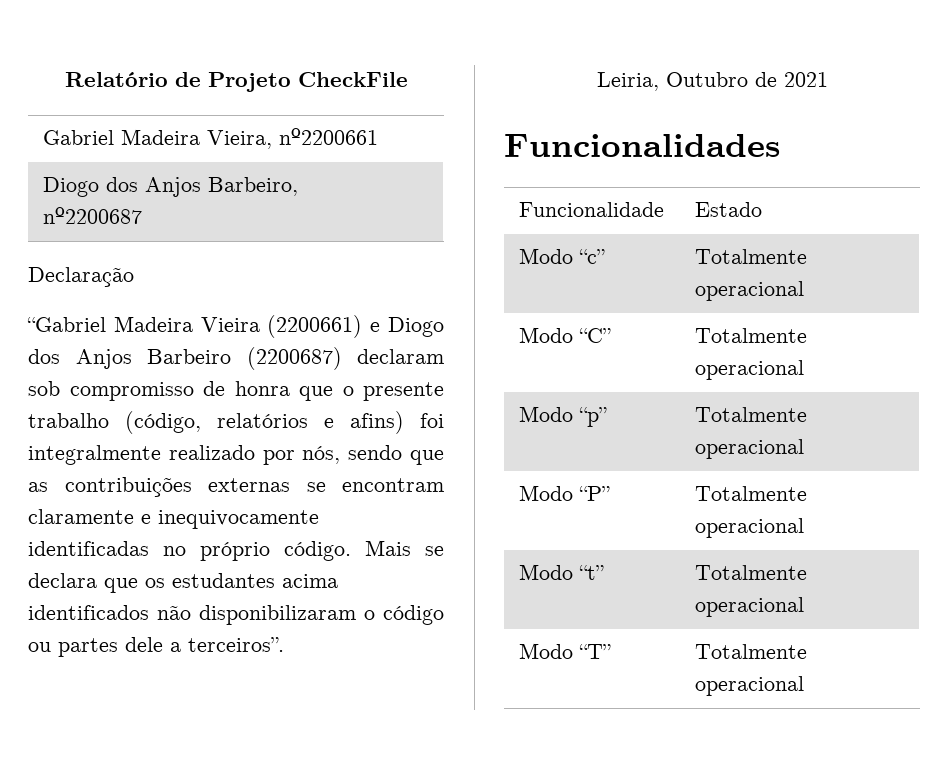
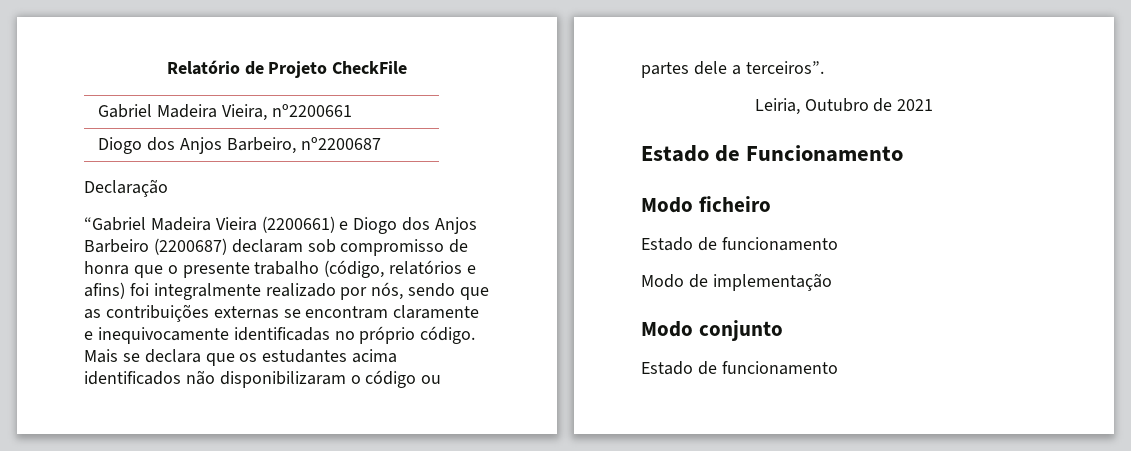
[504,134,780,157] [519,202,665,217] [695,202,763,217] [519,248,606,264] [695,249,808,264] [695,281,805,301] [519,327,612,343] [695,328,808,343] [695,360,805,380] [519,406,608,427] [695,407,808,422] [695,439,805,459] [519,485,611,501] [695,486,808,501] [695,518,805,538] [519,564,605,580] [695,565,808,580] [695,597,805,617] [519,643,612,659] [695,644,808,659] [695,676,805,696] Funcionalidades // Funcionalidade | Estado // Modo “c” | Totalmente operacional // Modo “C” | Totalmente operacional // Modo “p” | Totalmente operacional // Modo “P” | Totalmente operacional // Modo “t” | Totalmente operacional // Modo “T” | Totalmente operacional -> [641,145,904,162] [641,196,771,213] [641,237,838,251] [641,273,832,291] [641,320,783,341] [641,361,838,375] Estado de Funcionamento // Modo ficheiro // Estado de funcionamento // Modo de implementação // Modo conjunto // Estado de funcionamento

